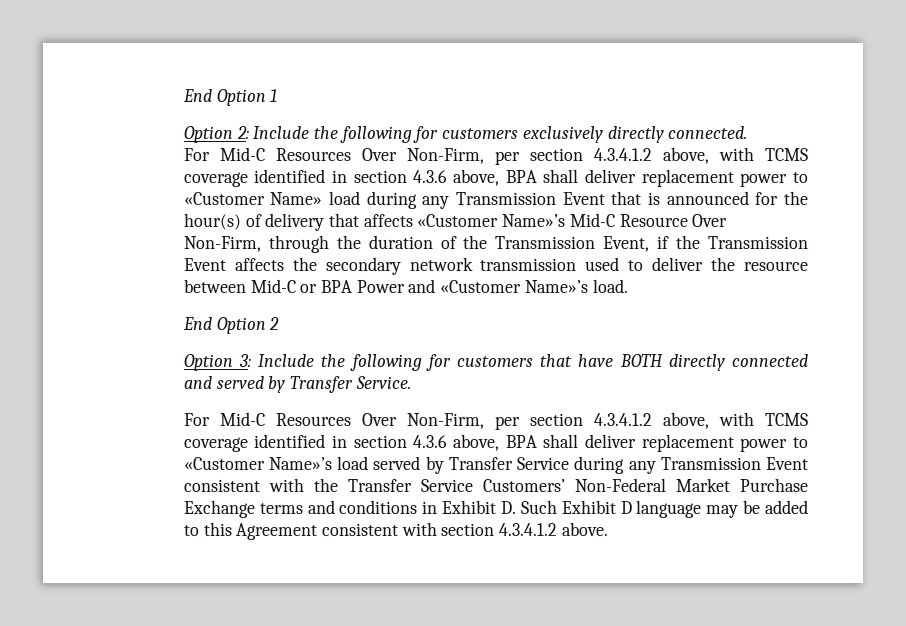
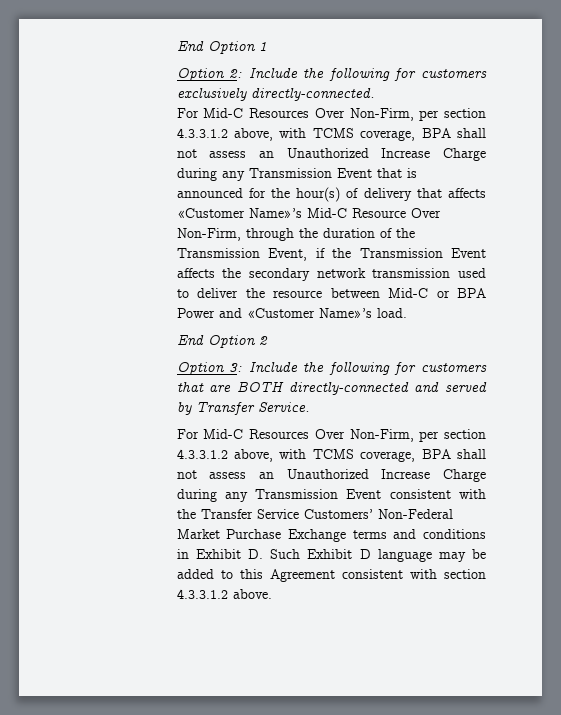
[607,126,748,143] [183,147,808,165] [183,169,809,187] [183,191,361,205] directly connected. // For Mid-C Resources Over Non-Firm, per section 4.3.4.1.2 above, with TCMS coverage identified in section 4.3.6 above, BPA shall deliver replacement power to «Customer Name» load -> [250,88,375,101] [176,108,487,121] [176,128,486,141] [176,148,486,161] directly-connected. // For Mid-C Resources Over Non-Firm, per section 4.3.3.1.2 above, with TCMS coverage, BPA shall not assess an Unauthorized Increase Charge
[578,354,808,371] have BOTH directly connected -> [209,381,409,395] are BOTH directly-connected
[593,412,808,429] [183,434,809,452] [183,456,570,474] 4.3.4.1.2 above, with TCMS coverage identified in section 4.3.6 above, BPA shall deliver replacement power to «Customer Name»’s load served by Transfer Service -> [176,449,486,462] [176,469,486,482] 4.3.3.1.2 above, with TCMS coverage, BPA shall not assess an Unauthorized Increase Charge
[499,523,558,536] 4.3.4.1.2 -> [176,589,228,599] 4.3.3.1.2

